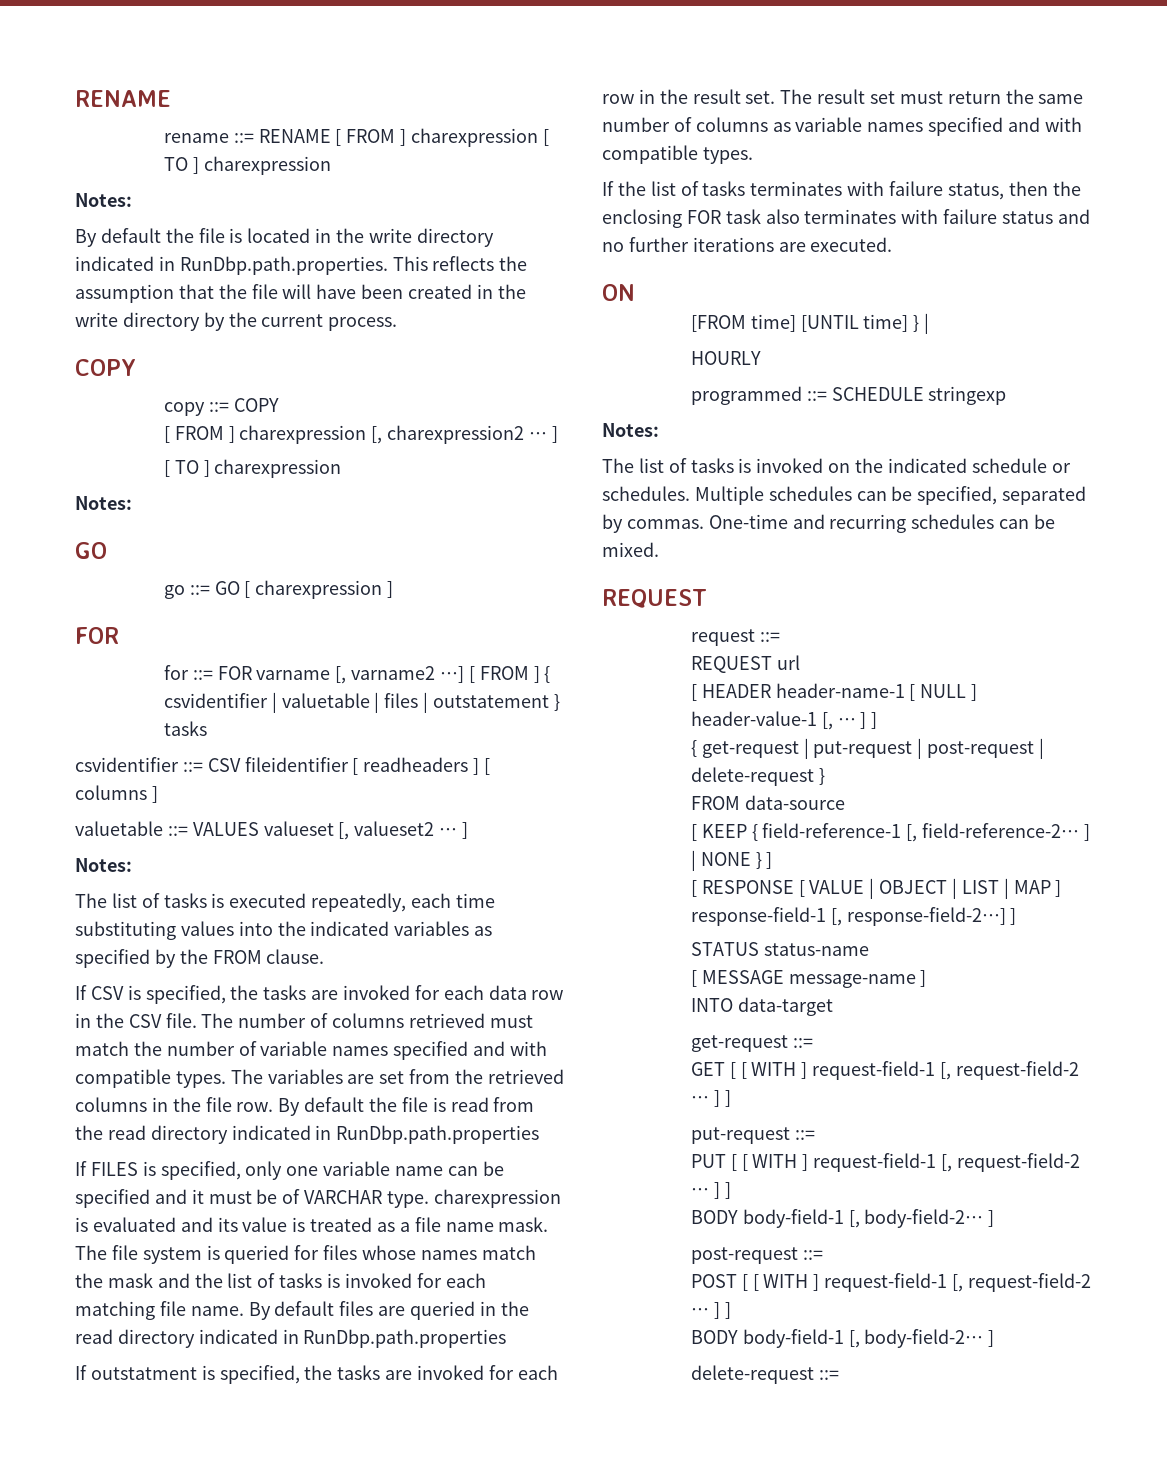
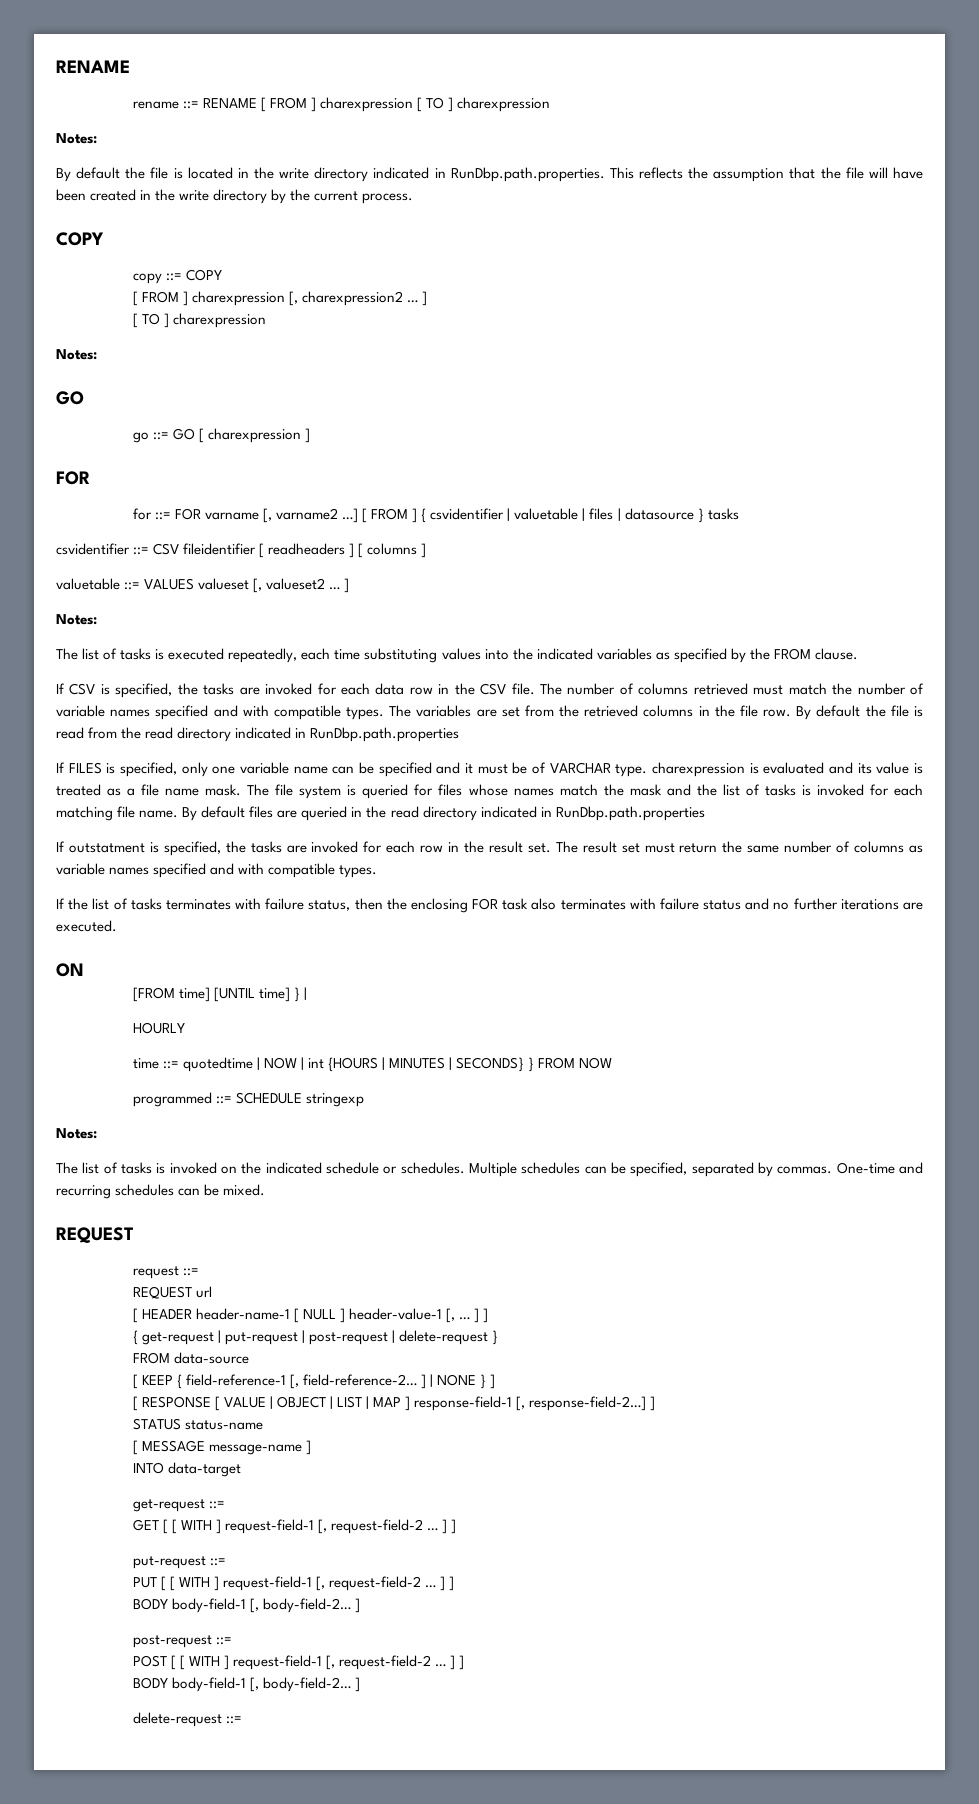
[432,695,549,708] outstatement -> [624,508,694,520] datasource
(761, 358) none -> [132,1057,613,1072] // time ::= quotedtime | NOW | int {HOURS | MINUTES | SECONDS} } FROM NOW

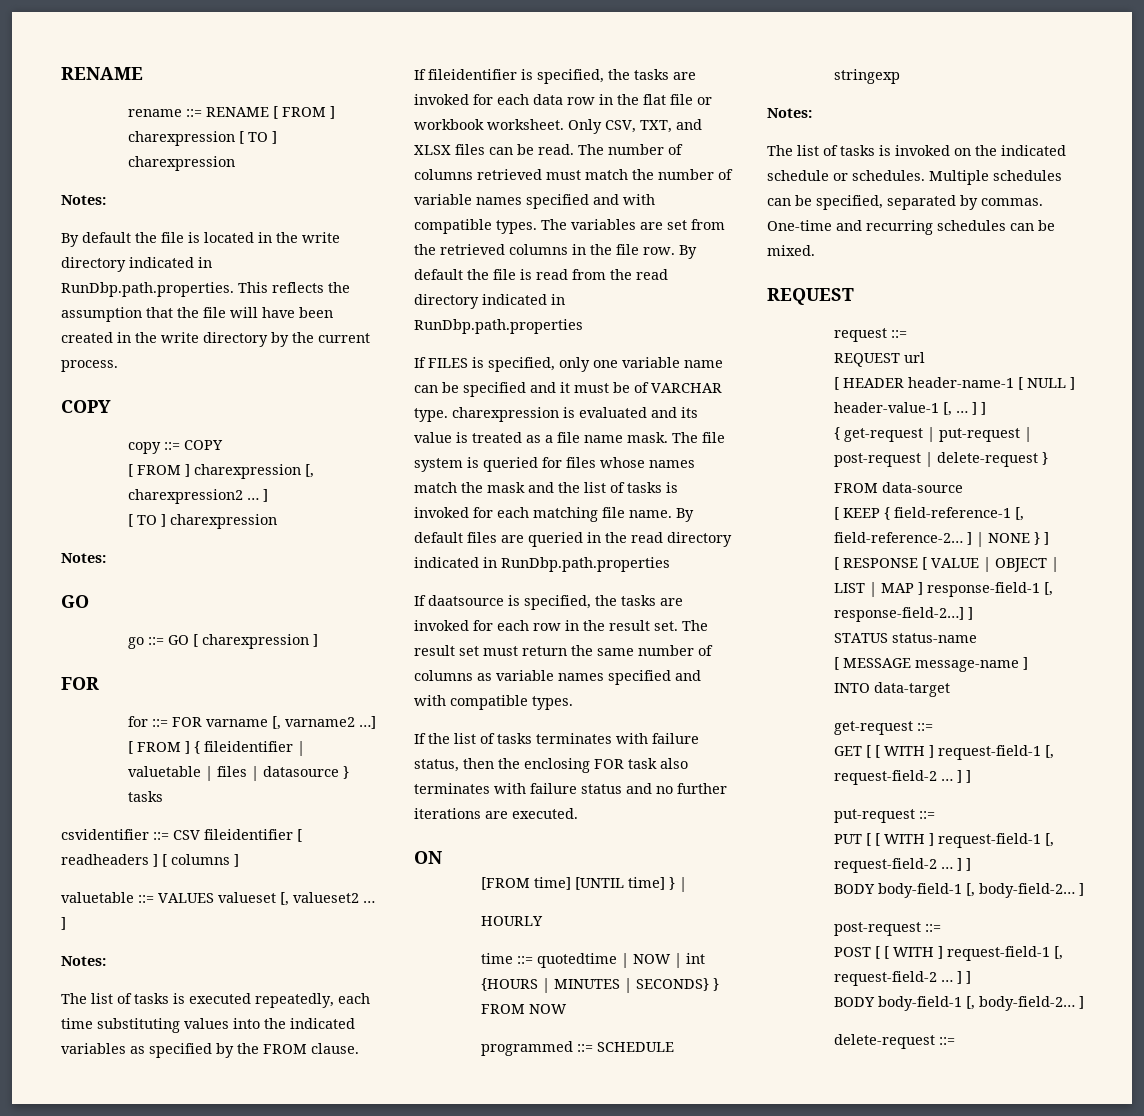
[430,508,505,520] csvidentifier -> [204,741,294,752] fileidentifier
[69,683,96,695] CSV -> [428,69,517,80] fileidentifier
[480,683,535,695] CSV file. -> [643,94,712,105] [414,119,702,134] [414,144,574,155] flat file or workbook worksheet. Only CSV, TXT, and XLSX files can be read.
[68,843,145,853] outstatment -> [428,595,504,606] daatsource

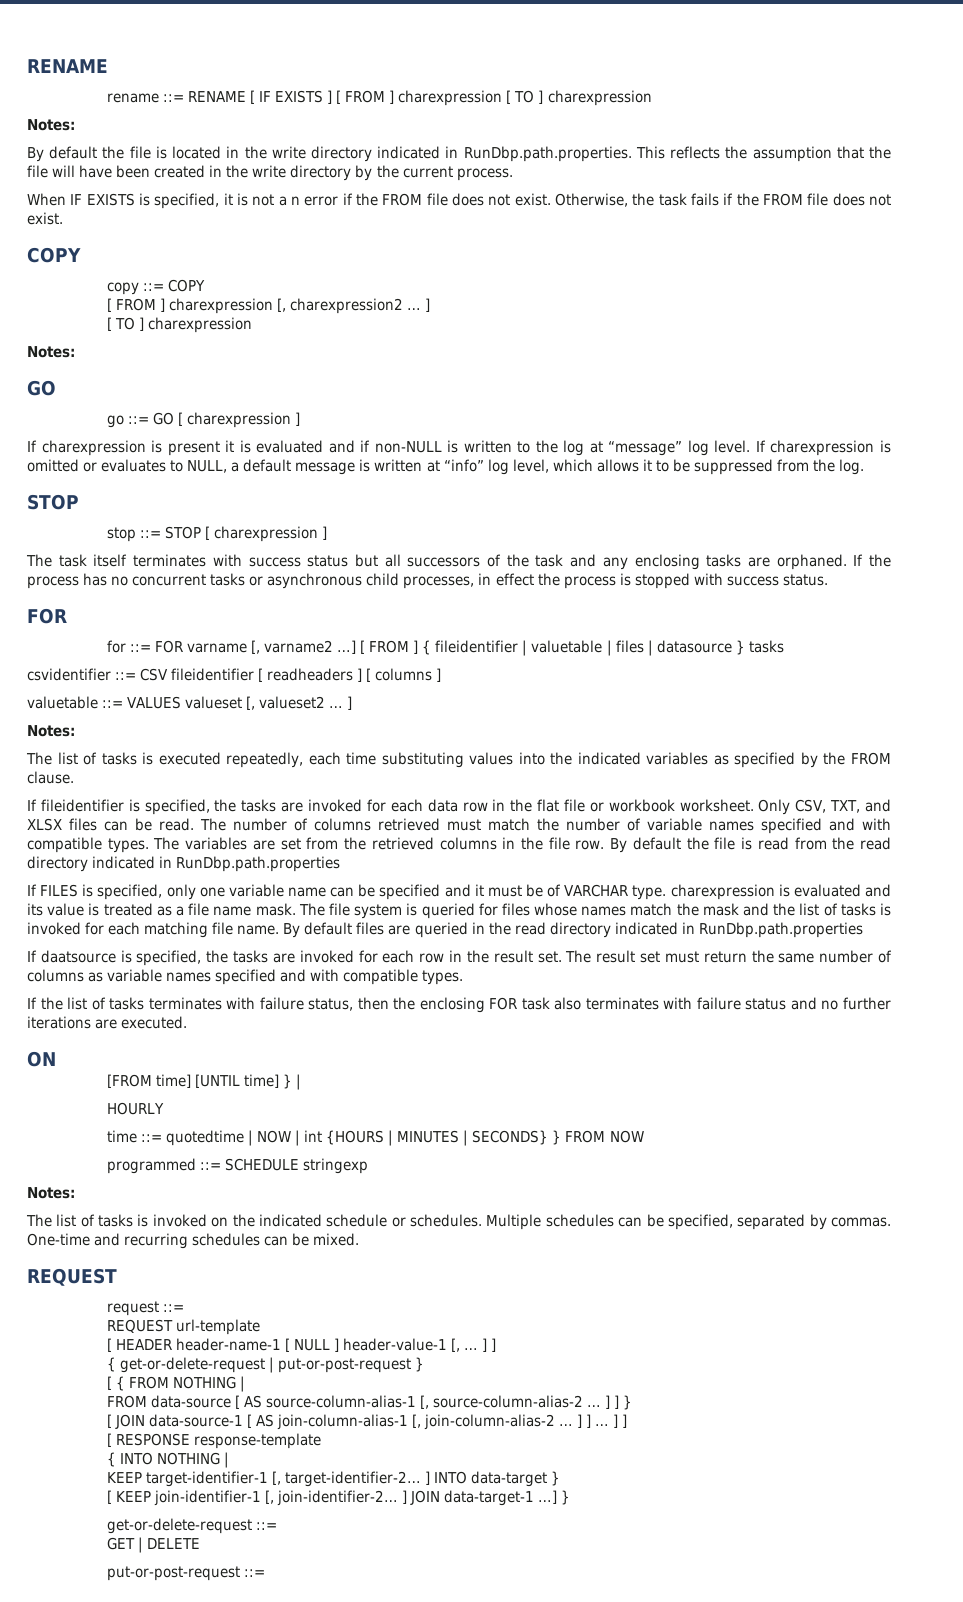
(279, 112) none -> [259,90,342,104] IF EXISTS ] [
(118, 366) none -> [27,193,892,209] [27,212,63,225] // When IF EXISTS is specified, it is not a n error if the FROM file does not exist. Otherwise, the task fails if the FROM file does not exist.
(319, 640) none -> [27,440,891,456] [27,459,865,475] [27,494,79,510] [106,526,328,542] [26,554,892,570] [27,573,828,589] // If charexpression is present it is evaluated and if non-NULL is written to the log at “message” log level. If charexpression is omitted or evaluates to NULL, a default message is written at “info” log level, which allows it to be suppressed from the log. // STOP // stop ::= STOP [ charexpression ] // The task itself terminates with success status but all successors of the task and any enclosing tasks are orphaned. If the process has no concurrent tasks or asynchronous child processes, in effect the process is stopped with success status.
[904,352,926,363] url -> [175,1319,260,1335] url-template
[844,427,1033,442] [834,452,1049,467] [834,482,964,493] [834,507,1025,521] [834,532,1050,547] [834,557,1060,572] [834,582,1054,597] [834,607,974,622] [834,633,978,643] [834,657,1029,672] [834,682,951,697] [834,721,934,735] [834,745,1055,760] [834,770,972,785] [834,809,936,823] [834,833,1055,848] [834,858,972,873] [834,883,1085,898] [834,922,942,936] [834,946,1064,961] [834,971,972,986] [834,996,1085,1011] [834,1034,936,1049] get-request | put-request | post-request | delete-request } // FROM data-source // [ KEEP { field-reference-1 [, field-reference-2… ] | NONE } ] // [ RESPONSE [ VALUE | OBJECT | LIST | MAP ] response-field-1 [, response-field-2…] ] // STATUS status-name // [ MESSAGE message-name ] // INTO data-target // get-request ::= // GET [ [ WITH ] request-field-1 [, request-field-2 … ] ] // put-request ::= // PUT [ [ WITH ] request-field-1 [, request-field-2 … ] ] // BODY body-field-1 [, body-field-2… ] // post-request ::= // POST [ [ WITH ] request-field-1 [, request-field-2 … ] ] // BODY body-field-1 [, body-field-2… ] // delete-request -> [119,1357,424,1373] [106,1376,246,1392] [106,1395,633,1410] [106,1414,628,1430] [106,1433,321,1449] [106,1452,229,1468] [106,1471,561,1487] [106,1490,571,1506] [106,1518,277,1534] [106,1537,200,1553] [106,1566,240,1581] get-or-delete-request | put-or-post-request } // [ { FROM NOTHING | // FROM data-source [ AS source-column-alias-1 [, source-column-alias-2 … ] ] } // [ JOIN data-source-1 [ AS join-column-alias-1 [, join-column-alias-2 … ] ] … ] ] // [ RESPONSE response-template // { INTO NOTHING | // KEEP target-identifier-1 [, target-identifier-2… ] INTO data-target } // [ KEEP join-identifier-1 [, join-identifier-2… ] JOIN data-target-1 …] } // get-or-delete-request ::= // GET | DELETE // put-or-post-request

